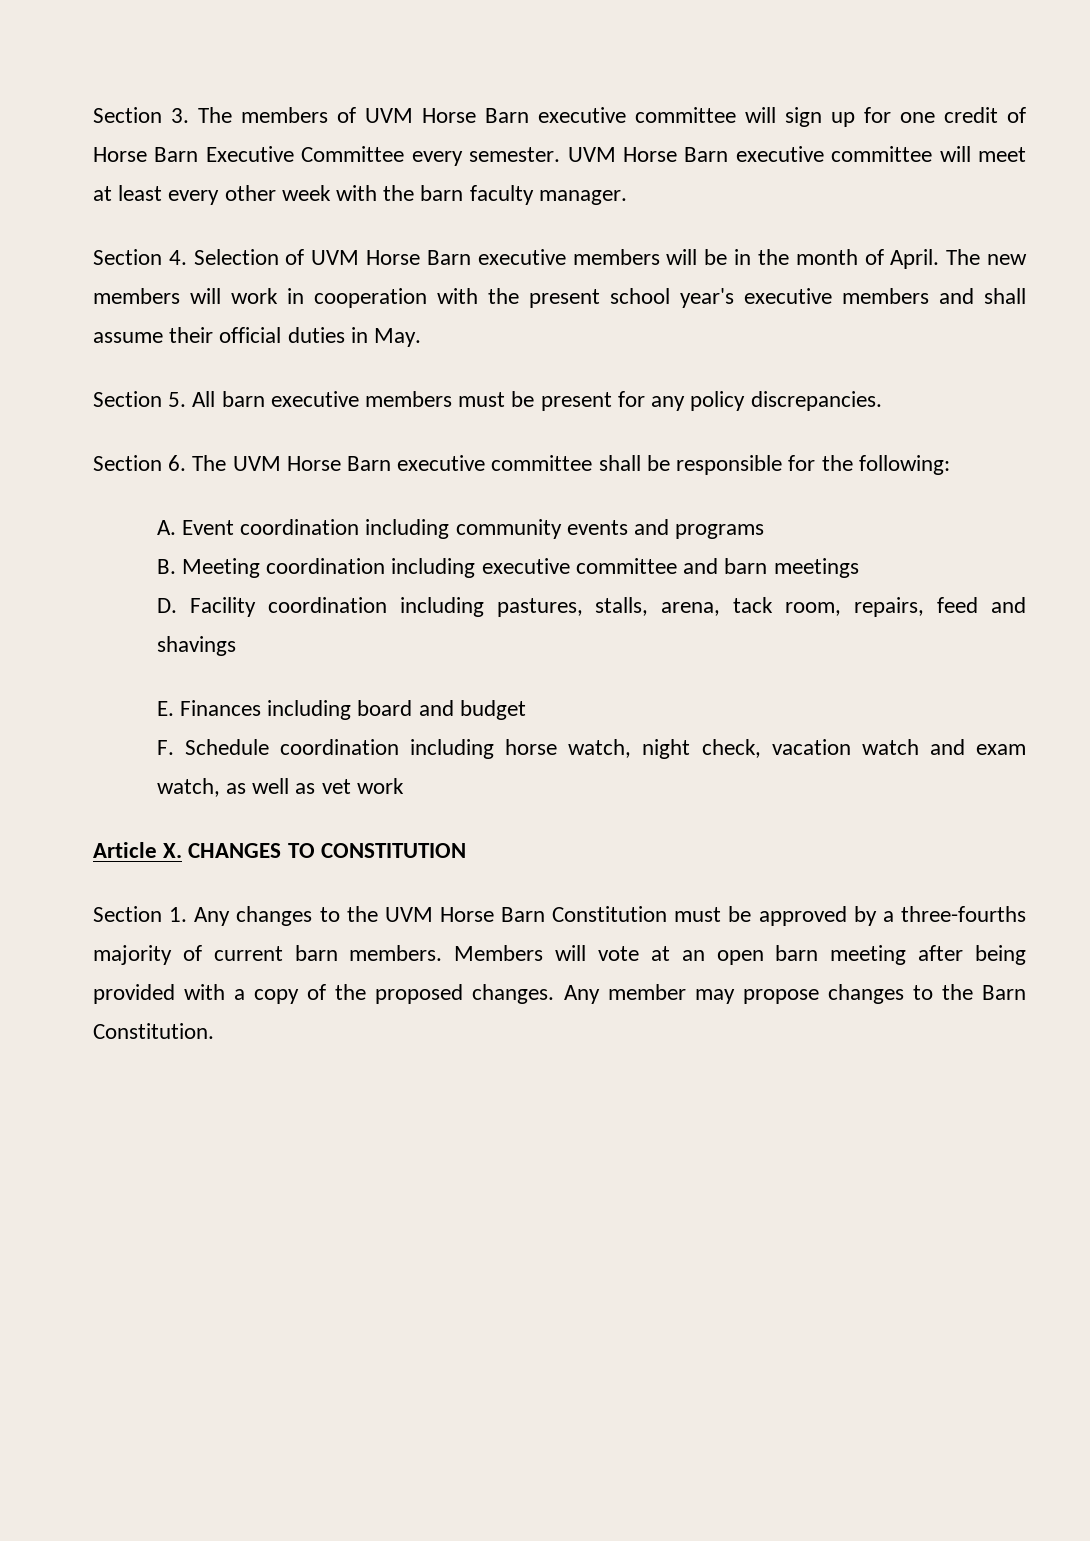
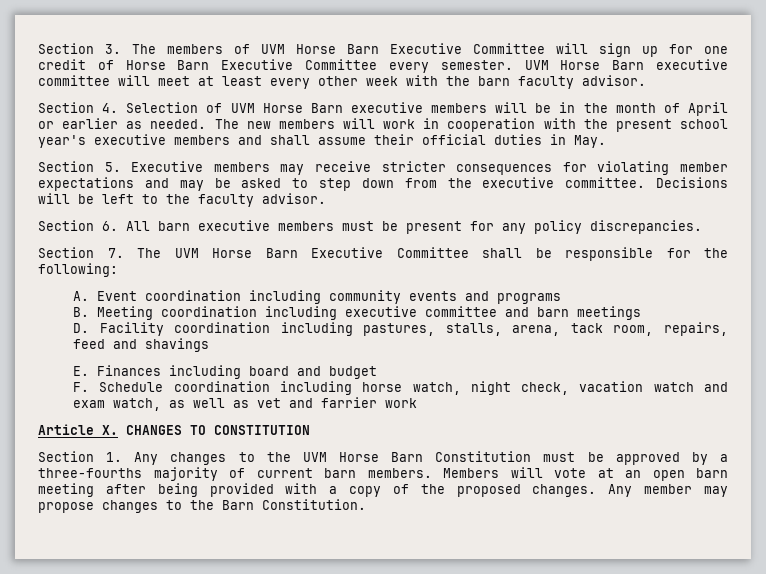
[538,107,736,123] executive committee -> [390,43,545,54] Executive Committee
[538,190,627,205] manager. -> [582,75,646,86] advisor.
[890,249,940,269] April. -> [687,102,728,116] [38,118,207,129] April or earlier as needed.
(187, 399) none -> [131,161,729,175] [38,177,728,191] [38,193,326,207] [38,220,118,231] Executive members may receive stricter consequences for violating member expectations and may be asked to step down from the executive committee. Decisions will be left to the faculty advisor. // Section 6.
[168,455,187,471] 6. -> [107,248,124,258] 7.
[397,455,593,471] executive committee -> [311,247,469,258] Executive Committee
(351, 786) none -> [289,397,378,408] and farrier

